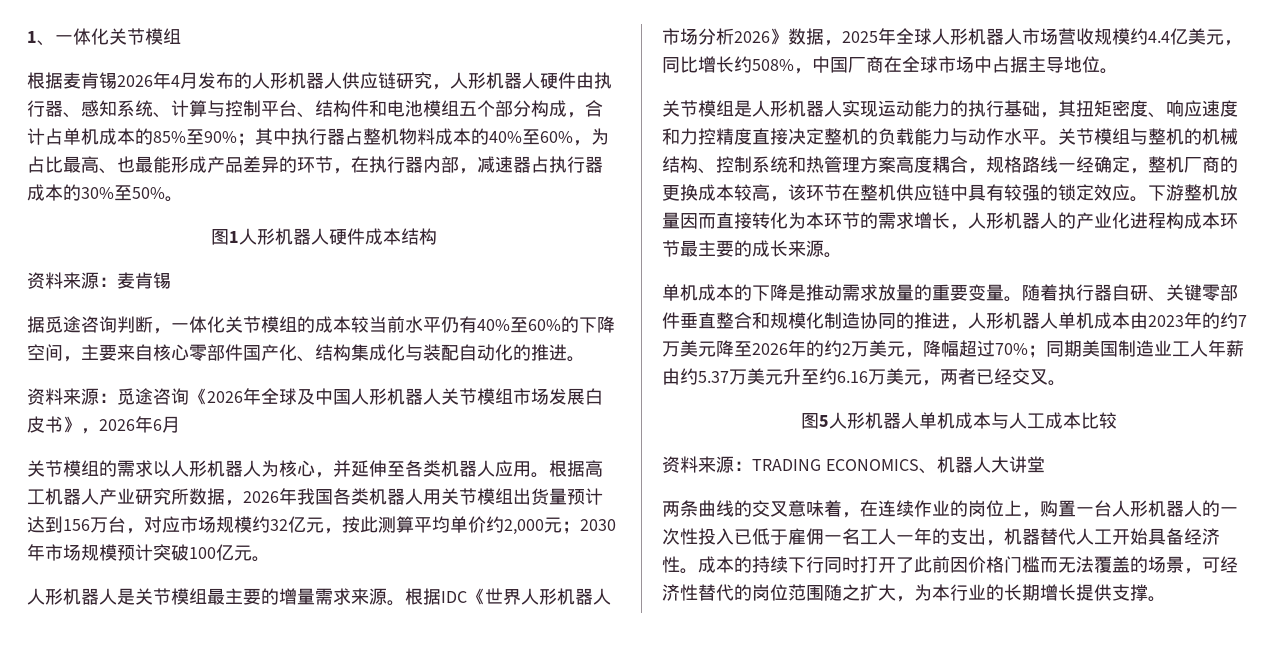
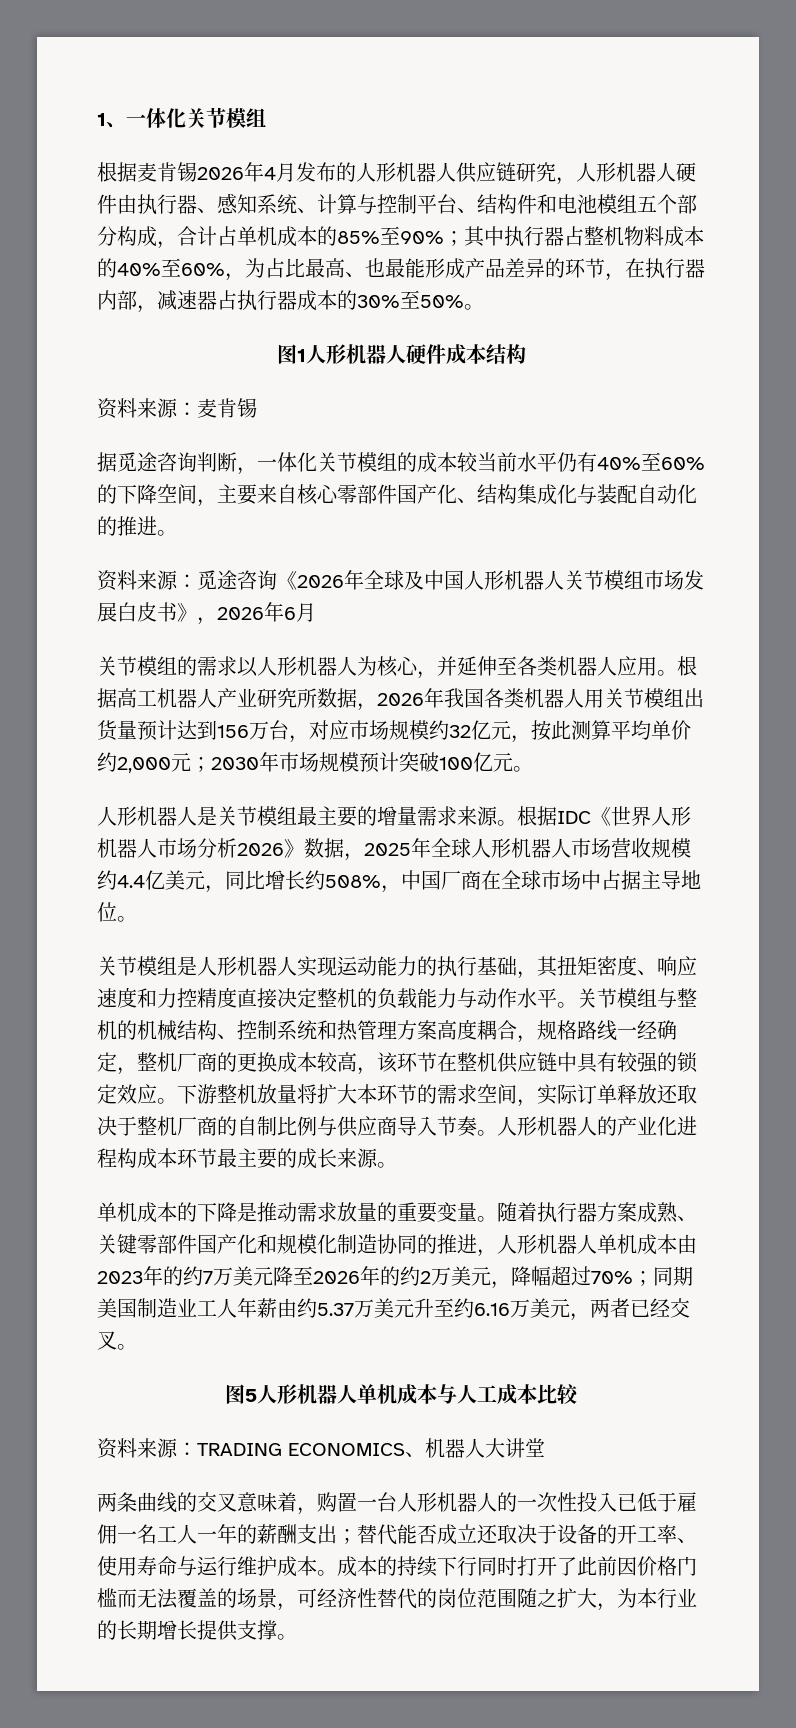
[680,212,968,230] 因而直接转化为本环节的需求增长， -> [297,1084,697,1107] [97,1116,497,1137] 将扩大本环节的需求空间，实际订单释放还取决于整机厂商的自制比例与供应商导入节奏。
[1112,284,1148,301] 自研 -> [597,1202,678,1223] 方案成熟
[680,312,752,329] 垂直整合 -> [197,1234,257,1254] 国产化
[860,500,1040,518] 在连续作业的岗位上， -> (317, 1511) none
[950,528,1220,546] [662,556,680,573] 支出，机器替代人工开始具备经济性 -> [257,1524,697,1545] [97,1556,317,1577] 薪酬支出；替代能否成立还取决于设备的开工率、使用寿命与运行维护成本

